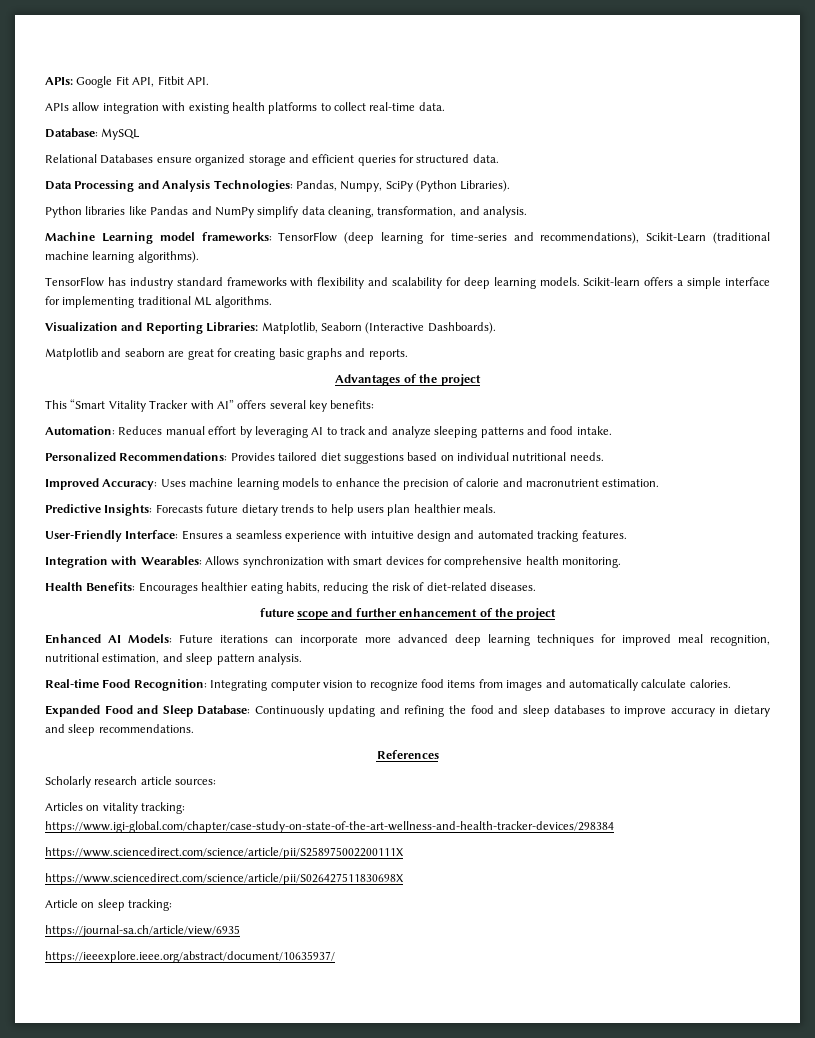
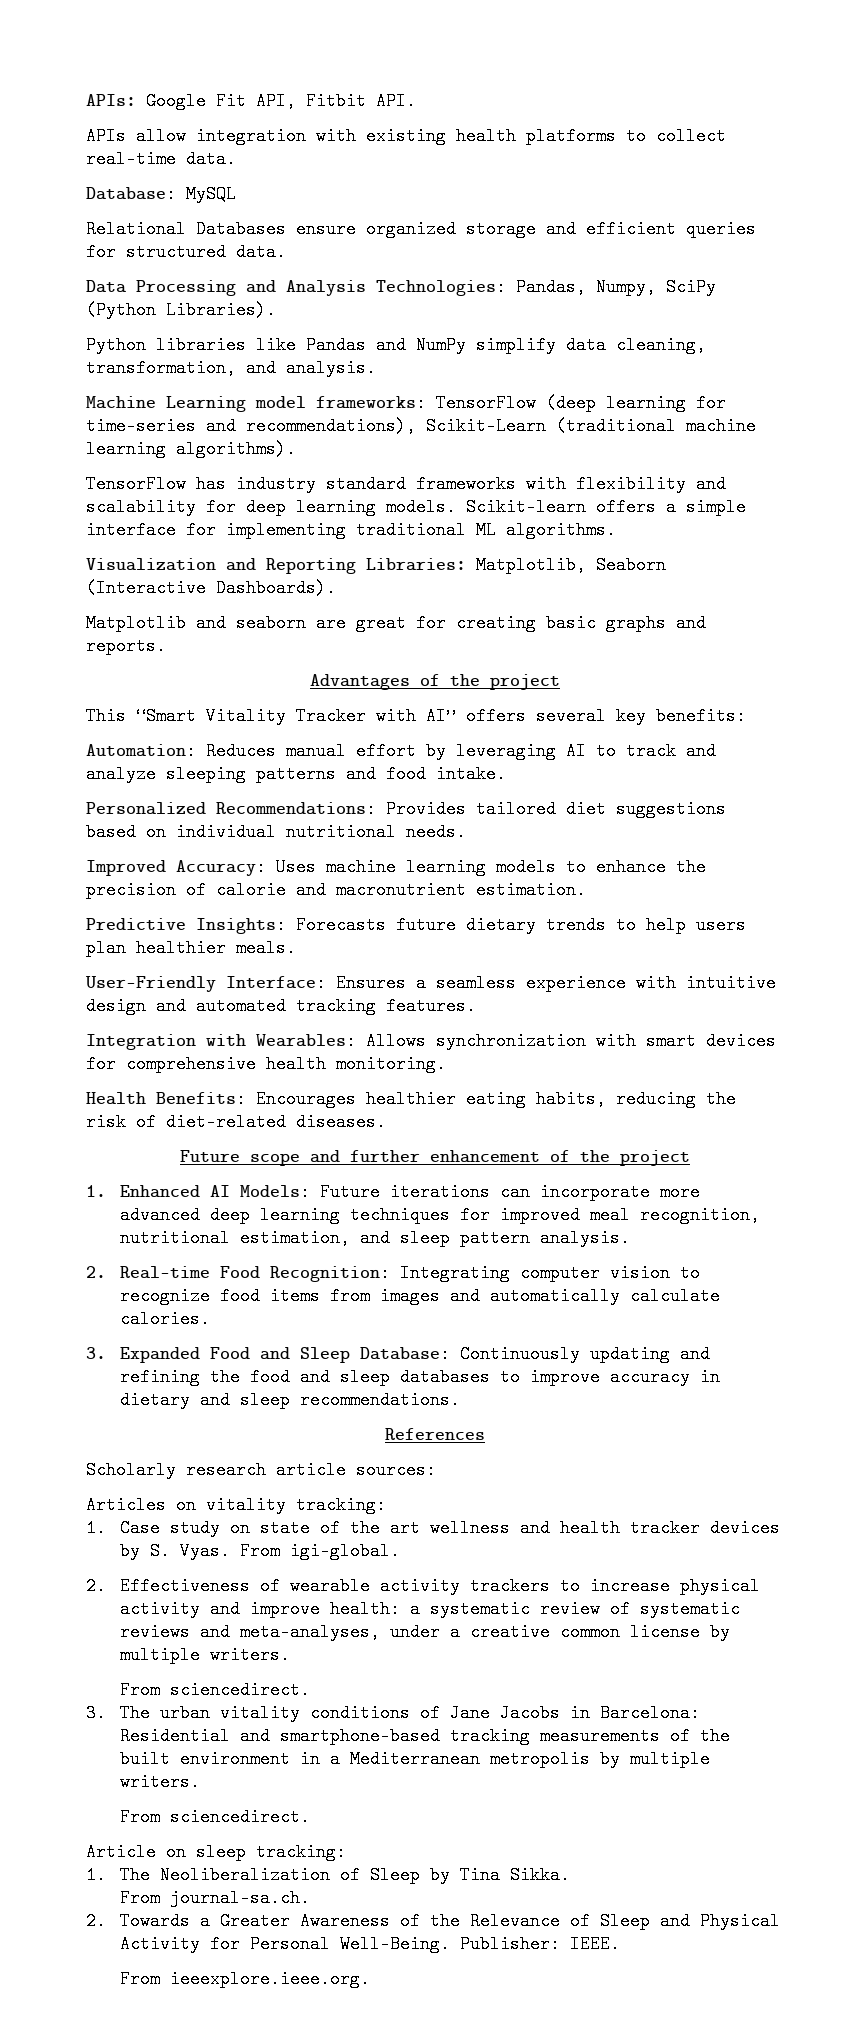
[259,608,294,617] future -> [180,1150,240,1162] Future
(557, 614) none -> [86,1185,106,1197] 1.
(302, 659) none -> [86,1266,106,1278] 2.
(731, 683) none -> [86,1347,106,1359] 3.
[45,821,614,833] [45,847,404,859] [45,873,404,885] [45,899,173,911] [45,925,240,937] [45,951,335,963] https://www.igi-global.com/chapter/case-study-on-state-of-the-art-wellness-and-health-tracker-devices/298384 // https://www.sciencedirect.com/science/article/pii/S258975002200111X // https://www.sciencedirect.com/science/article/pii/S026427511830698X // Article on sleep tracking: // https://journal-sa.ch/article/view/6935 // https://ieeexplore.ieee.org/abstract/document/10635937/ -> [86,1519,780,1537] [119,1542,400,1560] [86,1577,760,1595] [119,1600,740,1618] [119,1623,730,1641] [119,1646,290,1664] [119,1681,310,1699] [86,1704,700,1722] [119,1727,730,1745] [119,1750,710,1768] [119,1773,200,1791] [119,1808,310,1826] [86,1843,346,1861] [86,1866,570,1884] [119,1889,310,1907] [86,1912,780,1930] [119,1935,620,1953] [119,1970,370,1988] 1. Case study on state of the art wellness and health tracker devices by S. Vyas. From igi-global. // 2. Effectiveness of wearable activity trackers to increase physical activity and improve health: a systematic review of systematic reviews and meta-analyses, under a creative common license by multiple writers. // From sciencedirect. // 3. The urban vitality conditions of Jane Jacobs in Barcelona: Residential and smartphone-based tracking measurements of the built environment in a Mediterranean metropolis by multiple writers. // From sciencedirect. // Article on sleep tracking: // 1. The Neoliberalization of Sleep by Tina Sikka. // From journal-sa.ch. // 2. Towards a Greater Awareness of the Relevance of Sleep and Physical Activity for Personal Well-Being. Publisher: IEEE. // From ieeexplore.ieee.org.

